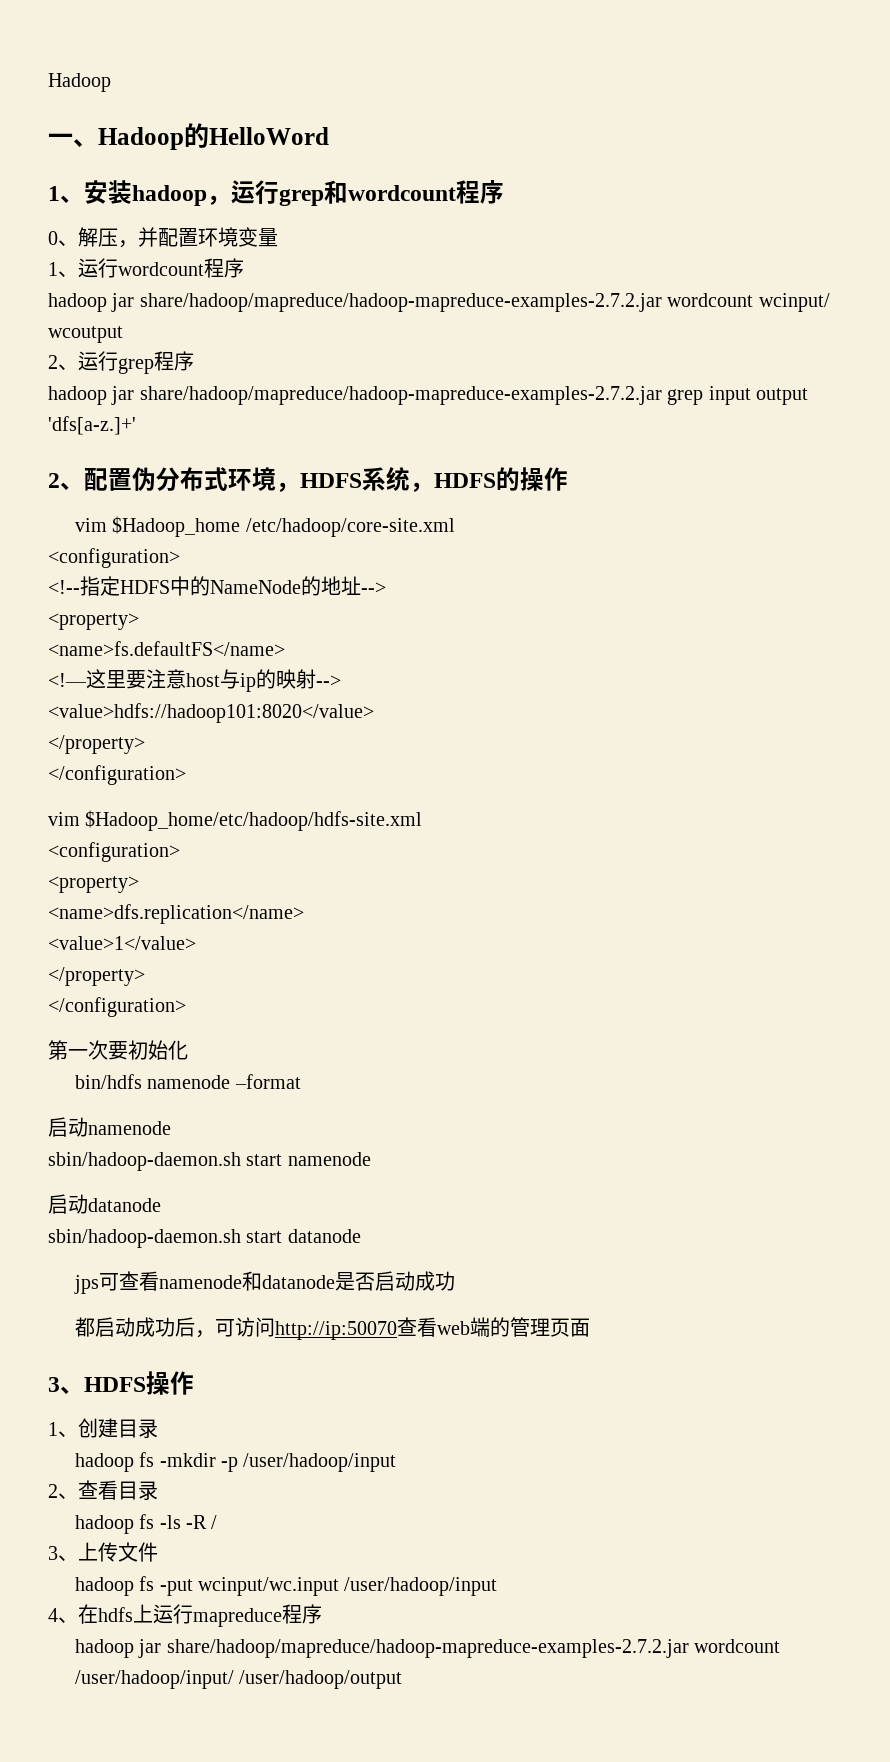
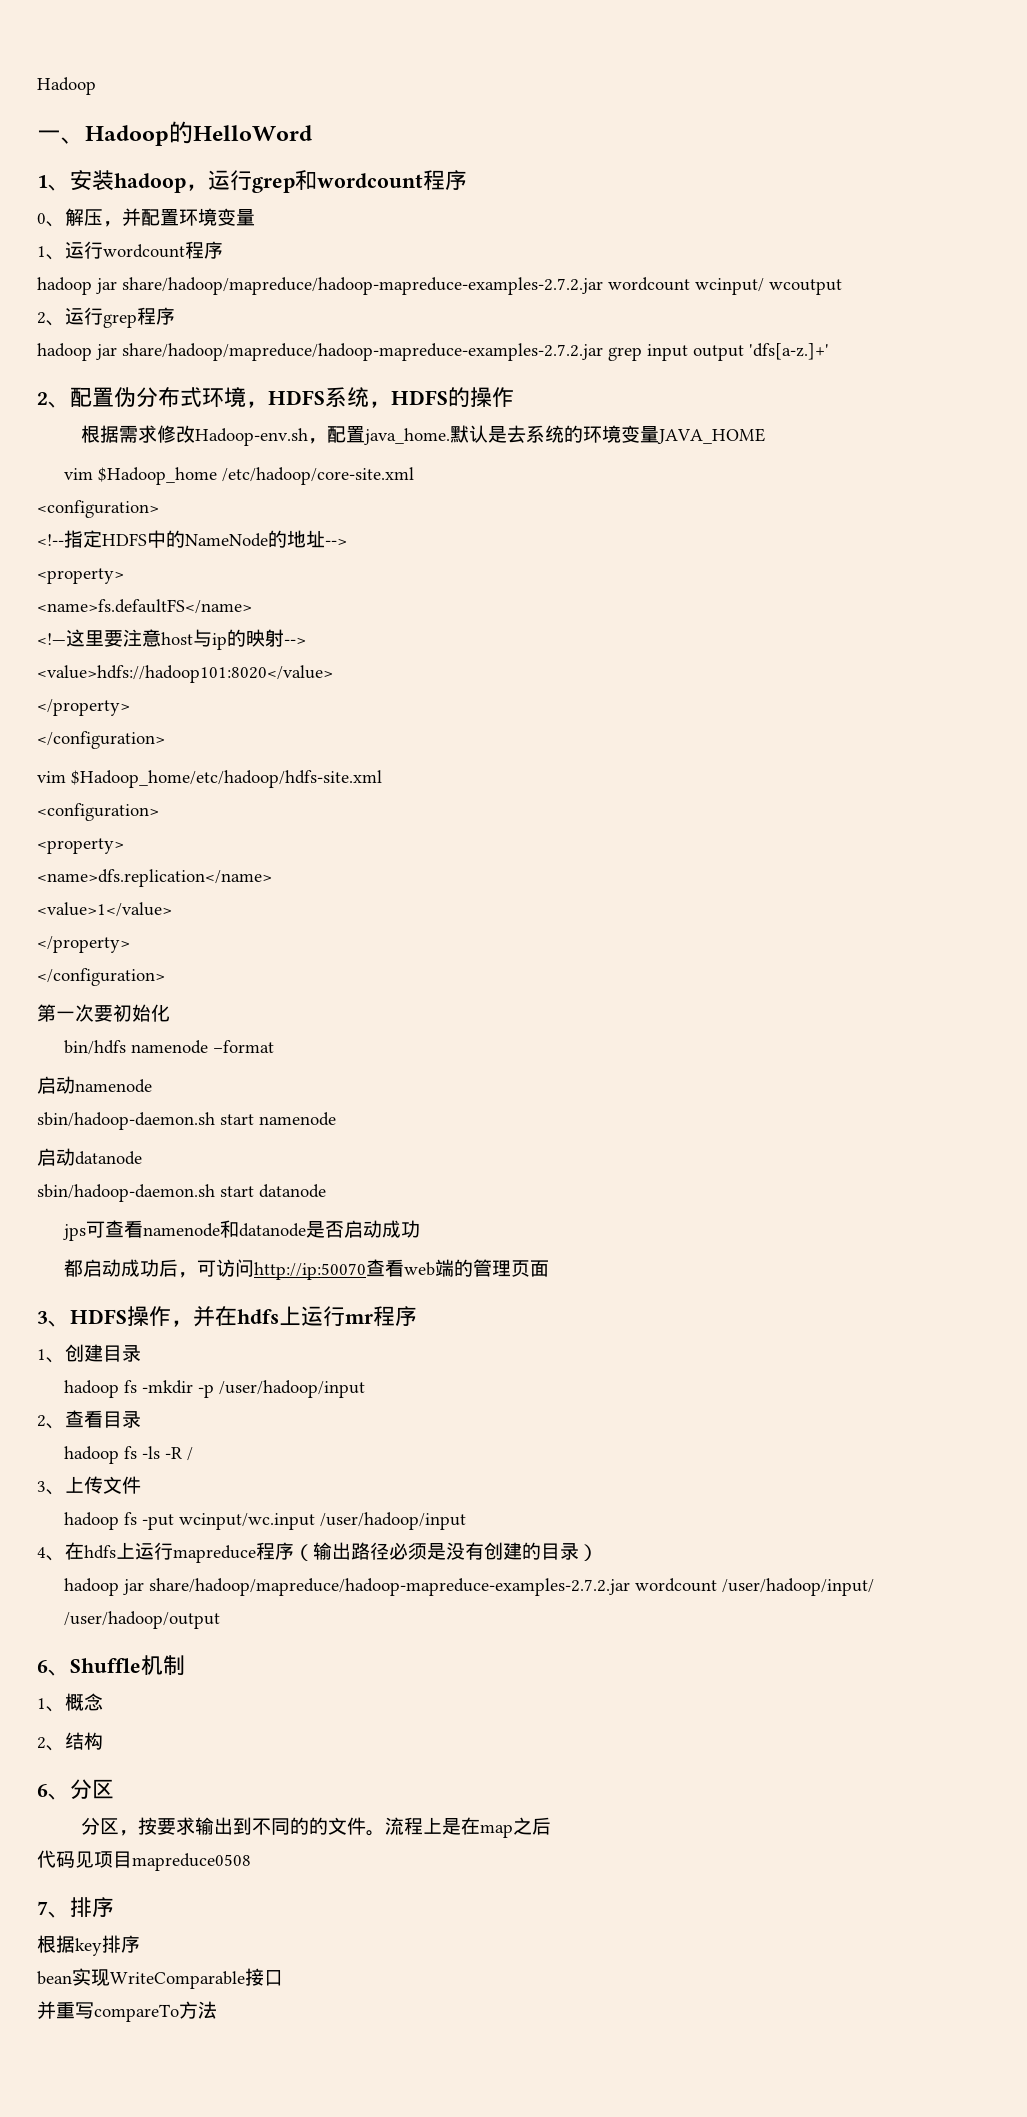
(568, 479) none -> [80,425,765,446] // 根据需求修改Hadoop-env.sh，配置java_home.默认是去系统的环境变量JAVA_HOME
(194, 1383) none -> [171,1306,417,1327] ，并在hdfs上运行mr程序
(322, 1614) none -> [294,1542,598,1561] （输出路径必须是没有创建的目录）
(403, 1679) none -> [37,1655,185,1676] [37,1693,103,1712] [37,1732,103,1751] [37,1779,114,1800] [80,1817,551,1838] [37,1850,251,1871] [37,1897,114,1918] [37,1935,140,1956] [37,1968,283,1989] [37,2001,217,2022] // 6、Shuffle机制 // 1、概念 // 2、结构 // 6、分区 // 分区，按要求输出到不同的的文件。流程上是在map之后 // 代码见项目mapreduce0508 // 7、排序 // 根据key排序 // bean实现WriteComparable接口 // 并重写compareTo方法

